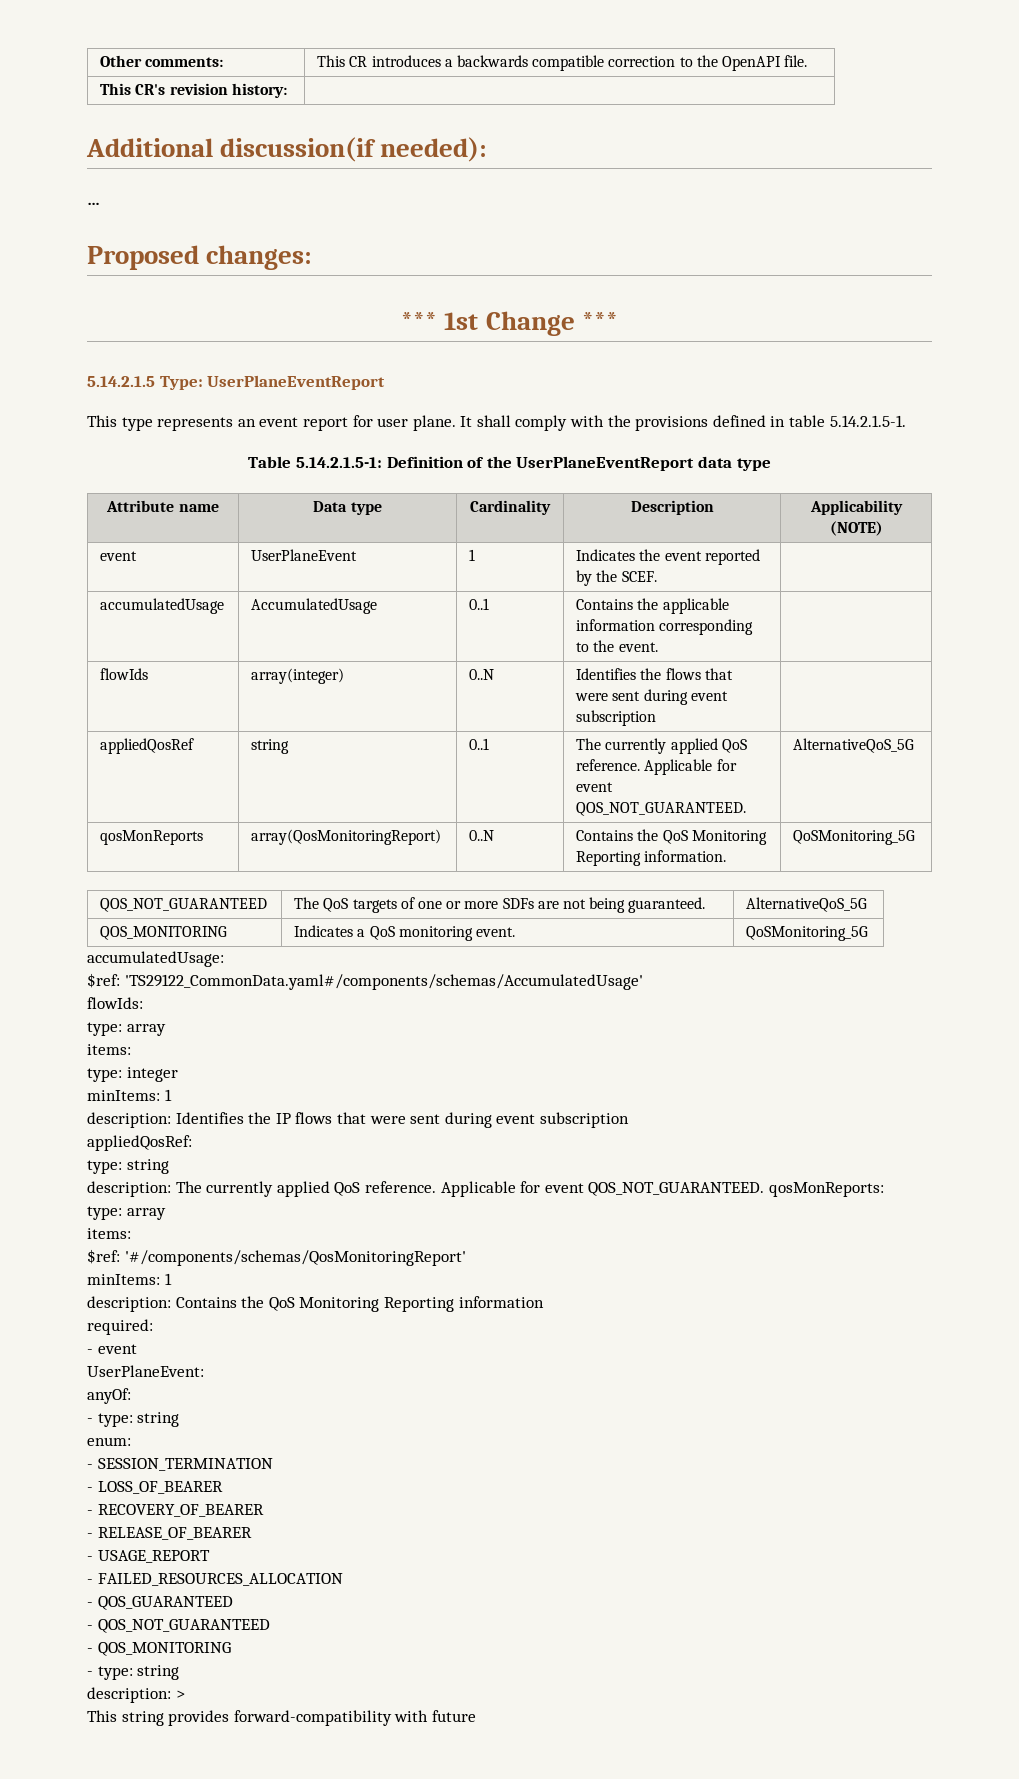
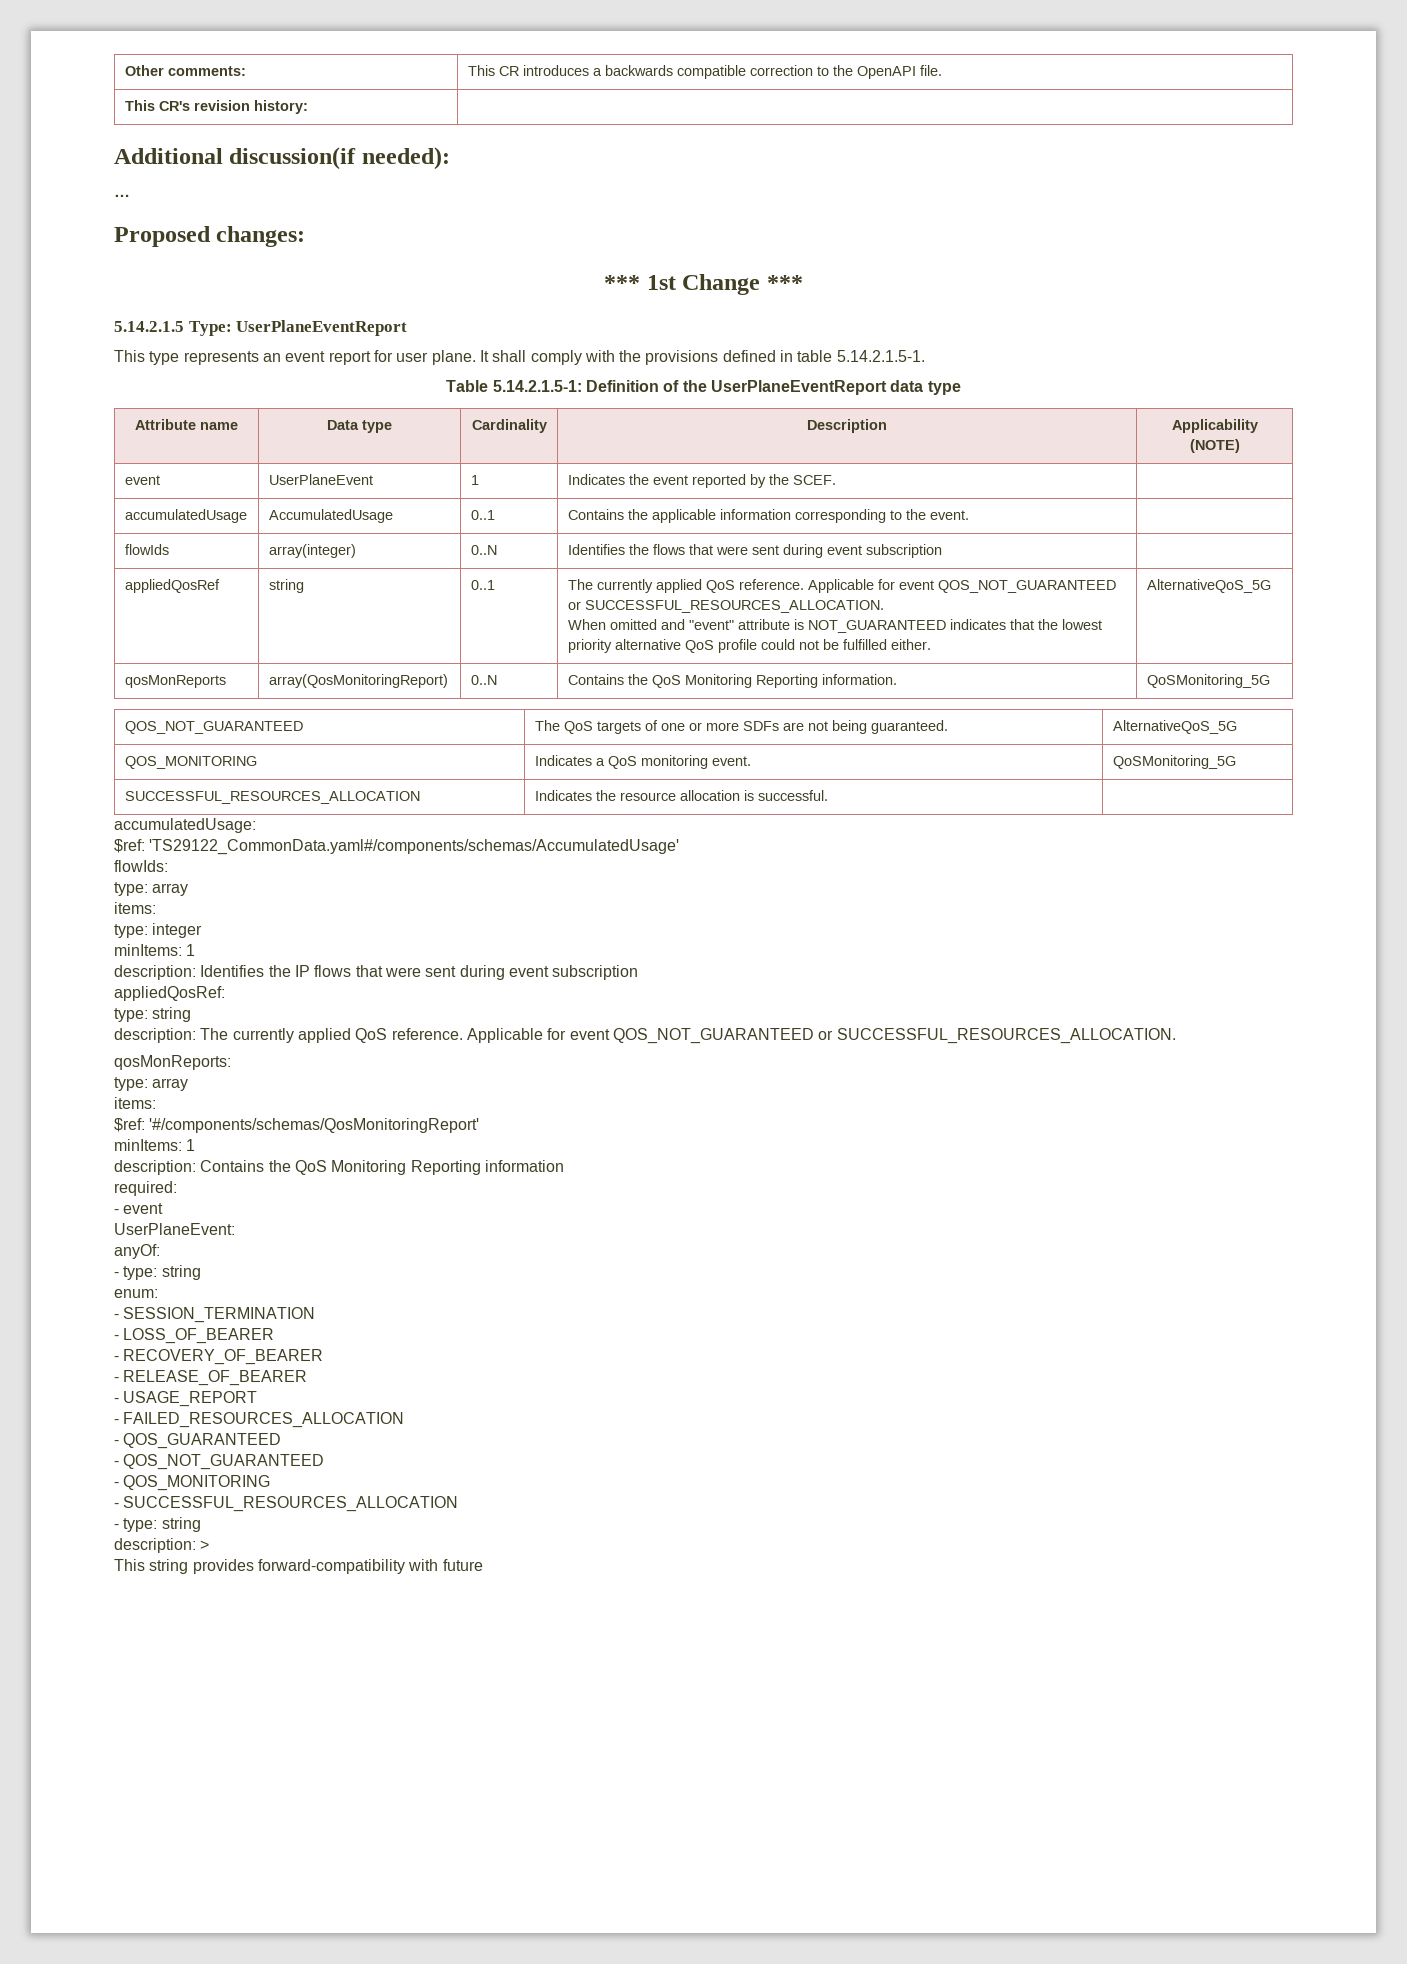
[576,802,747,816] QOS_NOT_GUARANTEED. -> [937,580,1116,593] [567,600,884,613] [567,619,1102,633] [567,639,931,653] QOS_NOT_GUARANTEED or SUCCESSFUL_RESOURCES_ALLOCATION. // When omitted and "event" attribute is NOT_GUARANTEED indicates that the lowest priority alternative QoS profile could not be fulfilled either.
(869, 933) none -> [124,791,420,804] [534,790,828,801] // SUCCESSFUL_RESOURCES_ALLOCATION | Indicates the resource allocation is successful. |
[588,1182,765,1196] QOS_NOT_GUARANTEED. -> [612,1028,1176,1044] QOS_NOT_GUARANTEED or SUCCESSFUL_RESOURCES_ALLOCATION. //
(231, 1649) none -> [114,1496,459,1512] // - SUCCESSFUL_RESOURCES_ALLOCATION

